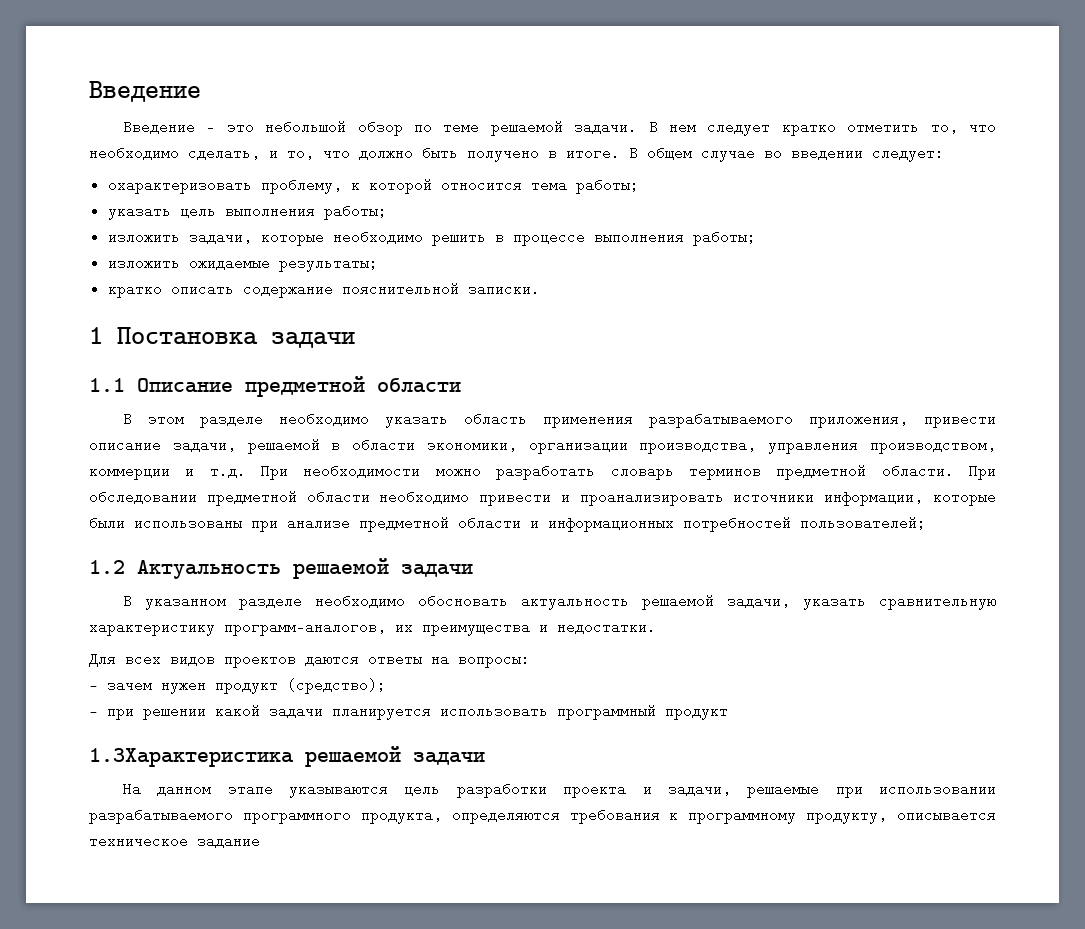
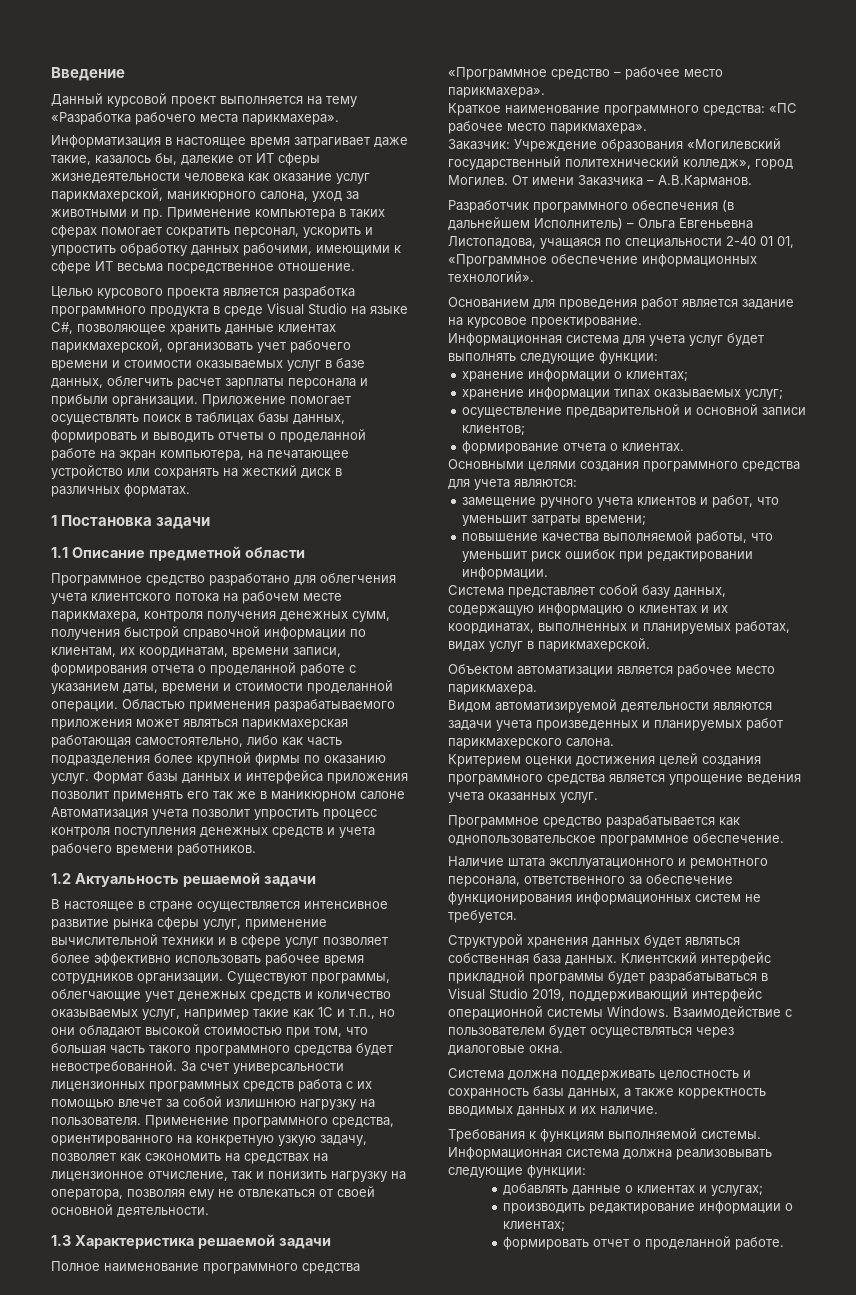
[122,118,996,136] [89,144,944,162] [107,176,639,194] [107,202,387,220] [107,228,756,246] [107,254,378,272] [107,280,540,298] Введение – это небольшой обзор по теме решаемой задачи. В нем следует кратко отметить то, что необходимо сделать, и то, что должно быть получено в итоге. В общем случае во введении следует: // охарактеризовать проблему, к которой относится тема работы; // указать цель выполнения работы; // изложить задачи, которые необходимо решить в процессе выполнения работы; // изложить ожидаемые результаты; // кратко описать содержание пояснительной записки. -> [51,93,357,107] [51,112,339,125] [51,135,408,148] [51,153,320,166] [51,173,370,184] [51,188,359,202] [51,207,385,220] [51,225,373,238] [51,243,401,256] [51,261,355,274] [51,286,355,299] [51,303,408,317] [51,322,336,335] [51,339,351,353] [51,358,365,371] [51,376,368,389] [51,394,351,407] [51,412,345,425] [51,429,366,443] [51,448,349,461] [51,465,342,479] [51,484,190,497] Данный курсовой проект выполняется на тему «Разработка рабочего места парикмахера». // Информатизация в настоящее время затрагивает даже такие, казалось бы, далекие от ИТ сферы жизнедеятельности человека как оказание услуг парикмахерской, маникюрного салона, уход за животными и пр. Применение компьютера в таких сферах помогает сократить персонал, ускорить и упростить обработку данных рабочими, имеющими к сфере ИТ весьма посредственное отношение. // Целью курсового проекта является разработка программного продукта в среде Visual Studio на языке C#, позволяющее хранить данные клиентах парикмахерской, организовать учет рабочего времени и стоимости оказываемых услуг в базе данных, облегчить расчет зарплаты персонала и прибыли организации. Приложение помогает осуществлять поиск в таблицах базы данных, формировать и выводить отчеты о проделанной работе на экран компьютера, на печатающее устройство или сохранять на жесткий диск в различных форматах.
[122,410,996,428] [89,436,997,454] [89,462,997,480] [89,488,997,506] [89,514,926,532] В этом разделе необходимо указать область применения разрабатываемого приложения, привести описание задачи, решаемой в области экономики, организации производства, управления производством, коммерции и т.д. При необходимости можно разработать словарь терминов предметной области. При обследовании предметной области необходимо привести и проанализировать источники информации, которые были использованы при анализе предметной области и информационных потребностей пользователей; -> [51,573,396,586] [51,591,342,604] [51,611,390,622] [51,626,366,640] [51,647,341,658] [51,662,356,676] [51,680,393,694] [51,699,395,712] [51,719,348,730] [51,735,342,748] [51,752,386,766] [51,770,408,784] [51,791,405,802] [51,807,377,820] [51,827,375,838] [51,843,256,856] Программное средство разработано для облегчения учета клиентского потока на рабочем месте парикмахера, контроля получения денежных сумм, получения быстрой справочной информации по клиентам, их координатам, времени записи, формирования отчета о проделанной работе с указанием даты, времени и стоимости проделанной операции. Областью применения разрабатываемого приложения может являться парикмахерская работающая самостоятельно, либо как часть подразделения более крупной фирмы по оказанию услуг. Формат базы данных и интерфейса приложения позволит применять его так же в маникюрном салоне Автоматизация учета позволит упростить процесс контроля поступления денежных средств и учета рабочего времени работников.
[144,592,996,610] [89,618,656,636] [89,650,530,668] [89,676,386,694] [89,702,728,720] [89,746,485,767] [122,780,996,798] [89,806,996,824] [89,832,260,849] указанном разделе необходимо обосновать актуальность решаемой задачи, указать сравнительную характеристику программ-аналогов, их преимущества и недостатки. // Для всех видов проектов даются ответы на вопросы: // — зачем нужен продукт (средство); // — при решении какой задачи планируется использовать программный продукт // 1.3Характеристика решаемой задачи // На данном этапе указываются цель разработки проекта и задачи, решаемые при использовании разрабатываемого программного продукта, определяются требования к программному продукту, описывается техническое задание -> [64,901,388,912] [51,917,327,930] [51,934,388,948] [51,953,364,966] [51,971,390,984] [51,989,391,1002] [51,1007,395,1020] [51,1024,368,1038] [51,1043,393,1056] [51,1060,344,1074] [51,1079,372,1092] [51,1096,375,1110] [51,1115,394,1128] [51,1135,367,1146] [51,1153,328,1164] [51,1171,406,1182] [51,1186,375,1200] [51,1204,209,1218] [51,1234,331,1249] [51,1261,360,1274] [448,67,723,80] [448,87,545,98] [448,103,797,116] [448,121,647,134] [448,138,781,152] [448,156,793,170] [448,175,752,188] [448,200,734,213] [448,217,753,231] [448,236,794,249] [448,254,757,267] [448,271,534,282] [448,297,794,310] [448,317,642,328] [448,333,764,346] [448,351,658,364] [462,369,689,382] [462,387,784,400] [462,404,807,418] [462,425,526,436] [462,441,685,454] [448,459,800,472] [448,479,577,490] [462,495,780,508] [462,515,647,526] [462,530,774,544] [462,549,754,562] [462,567,549,580] [448,584,726,598] [448,603,728,616] [448,621,790,634] [448,638,650,652] [448,664,775,677] [448,684,537,695] [448,699,772,713] [448,718,783,731] [448,738,614,749] [448,753,761,767] [448,774,801,785] [448,792,598,803] [448,815,740,828] [448,833,784,846] [448,856,768,869] [448,874,733,887] [448,892,761,905] [448,910,517,923] [448,934,740,948] [448,952,771,966] [448,970,768,984] [448,988,762,1002] [448,1006,792,1020] [448,1025,734,1038] [448,1045,563,1056] [448,1068,751,1081] [448,1086,766,1099] [448,1106,658,1117] [448,1128,761,1142] [448,1147,772,1160] [448,1165,586,1178] [503,1183,764,1196] [503,1201,794,1214] [503,1221,566,1232] [503,1236,785,1250] настоящее в стране осуществляется интенсивное развитие рынка сферы услуг, применение вычислительной техники и в сфере услуг позволяет более эффективно использовать рабочее время сотрудников организации. Существуют программы, облегчающие учет денежных средств и количество оказываемых услуг, например такие как 1С и т.п., но они обладают высокой стоимостью при том, что большая часть такого программного средства будет невостребованной. За счет универсальности лицензионных программных средств работа с их помощью влечет за собой излишнюю нагрузку на пользователя. Применение программного средства, ориентированного на конкретную узкую задачу, позволяет как сэкономить на средствах на лицензионное отчисление, так и понизить нагрузку на оператора, позволяя ему не отвлекаться от своей основной деятельности. // 1.3 Характеристика решаемой задачи // Полное наименование программного средства «Программное средство – рабочее место парикмахера». // Краткое наименование программного средства: «ПС рабочее место парикмахера». // Заказчик: Учреждение образования «Могилевский государственный политехнический колледж», город Могилев. От имени Заказчика – А.В.Карманов. // Разработчик программного обеспечения (в дальнейшем Исполнитель) – Ольга Евгеньевна Листопадова, учащаяся по специальности 2-40 01 01, «Программное обеспечение информационных технологий». // Основанием для проведения работ является задание на курсовое проектирование. // Информационная система для учета услуг будет выполнять следующие функции: // хранение информации о клиентах; // хранение информации типах оказываемых услуг; // осуществление предварительной и основной записи клиентов; // формирование отчета о клиентах. // Основными целями создания программного средства для учета являются: // замещение ручного учета клиентов и работ, что уменьшит затраты времени; // повышение качества выполняемой работы, что уменьшит риск ошибок при редактировании информации. // Система представляет собой базу данных, содержащую информацию о клиентах и их координатах, выполненных и планируемых работах, видах услуг в парикмахерской. // Объектом автоматизации является рабочее место парикмахера. // Видом автоматизируемой деятельности являются задачи учета произведенных и планируемых работ парикмахерского салона. // Критерием оценки достижения целей создания программного средства является упрощение ведения учета оказанных услуг. // Программное средство разрабатывается как однопользовательское программное обеспечение. // Наличие штата эксплуатационного и ремонтного персонала, ответственного за обеспечение функционирования информационных систем не требуется. // Структурой хранения данных будет являться собственная база данных. Клиентский интерфейс прикладной программы будет разрабатываться в Visual Studio 2019, поддерживающий интерфейс операционной системы Windows. Взаимодействие с пользователем будет осуществляться через диалоговые окна. // Система должна поддерживать целостность и сохранность базы данных, а также корректность вводимых данных и их наличие. // Требования к функциям выполняемой системы. Информационная система должна реализовывать следующие функции: // добавлять данные о клиентах и услугах; // производить редактирование информации о клиентах; // формировать отчет о проделанной работе.

